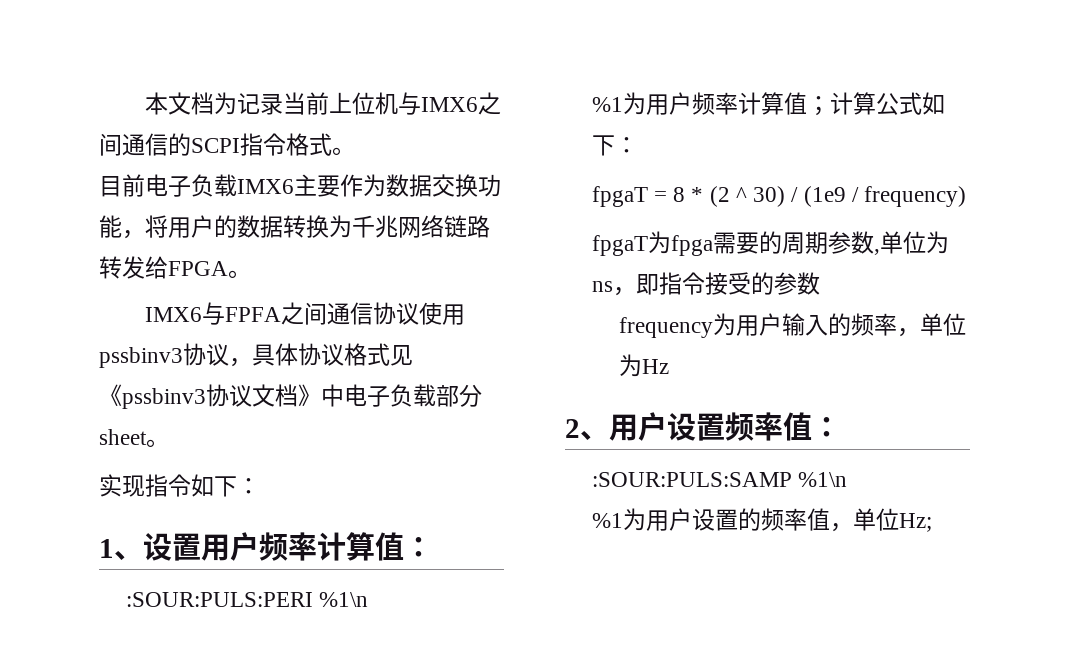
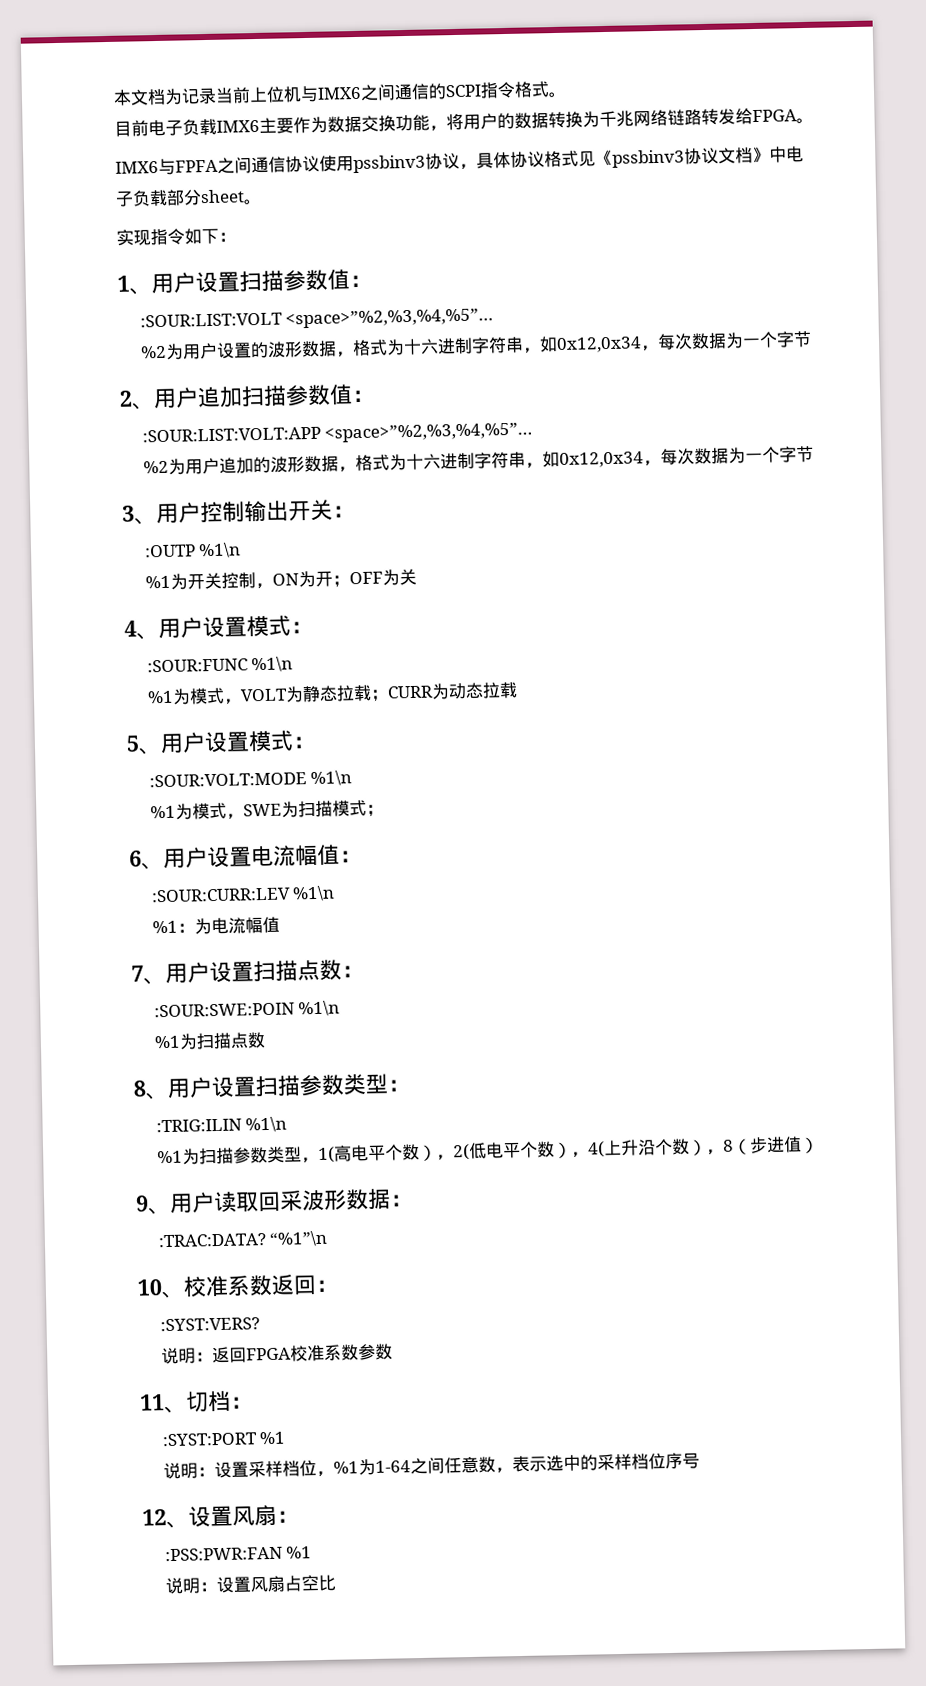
[143,532,433,561] [125,592,369,607] [591,92,945,116] [591,135,638,156] [591,186,966,207] [591,231,949,256] [591,272,820,296] [618,313,966,338] [618,354,669,377] [565,412,841,441] [591,472,848,487] [591,508,932,532] 设置用户频率计算值： // :SOUR:PULS:PERI %1\n // %1为用户频率计算值；计算公式如下： // fpgaT = 8 * (2 ^ 30) / (1e9 / frequency) // fpgaT为fpga需要的周期参数,单位为ns，即指令接受的参数 // frequency为用户输入的频率，单位为Hz // 2、用户设置频率值： // :SOUR:PULS:SAMP %1\n // %1为用户设置的频率值，单位Hz; -> [151,269,372,294] [139,308,495,329] [139,330,812,360] [119,384,375,410] [141,422,534,443] [142,445,814,475] [122,499,355,525] [143,542,242,559] [144,568,417,590] [124,615,313,640] [146,656,294,673] [146,681,518,705] [126,730,316,755] [148,770,353,788] [149,799,384,820] [129,844,362,870] [150,885,336,903] [151,916,280,935] [131,959,364,985] [153,1000,341,1018] [153,1032,266,1050] [133,1073,410,1100] [155,1116,288,1133] [156,1136,819,1165] [136,1188,413,1215] [157,1230,329,1248] [137,1274,338,1299] [159,1317,260,1332] [160,1343,393,1365] [140,1390,253,1414] [161,1431,287,1447] [162,1452,700,1480] [142,1504,299,1529] [164,1546,313,1562] [164,1574,336,1595] 用户设置扫描参数值： // :SOUR:LIST:VOLT <space>”%2,%3,%4,%5”… // %2为用户设置的波形数据，格式为十六进制字符串，如0x12,0x34，每次数据为一个字节 // 2、用户追加扫描参数值： // :SOUR:LIST:VOLT:APP <space>”%2,%3,%4,%5”… // %2为用户追加的波形数据，格式为十六进制字符串，如0x12,0x34，每次数据为一个字节 // 3、用户控制输出开关： // :OUTP %1\n // %1为开关控制，ON为开；OFF为关 // 4、用户设置模式： // :SOUR:FUNC %1\n // %1为模式，VOLT为静态拉载；CURR为动态拉载 // 5、用户设置模式： // :SOUR:VOLT:MODE %1\n // %1为模式，SWE为扫描模式； // 6、用户设置电流幅值： // :SOUR:CURR:LEV %1\n // %1：为电流幅值 // 7、用户设置扫描点数： // :SOUR:SWE:POIN %1\n // %1为扫描点数 // 8、用户设置扫描参数类型： // :TRIG:ILIN %1\n // %1为扫描参数类型，1(高电平个数），2(低电平个数），4(上升沿个数），8（步进值） // 9、用户读取回采波形数据： // :TRAC:DATA? “%1”\n // 10、校准系数返回： // :SYST:VERS? // 说明：返回FPGA校准系数参数 // 11、切档： // :SYST:PORT %1 // 说明：设置采样档位，%1为1-64之间任意数，表示选中的采样档位序号 // 12、设置风扇： // :PSS:PWR:FAN %1 // 说明：设置风扇占空比

